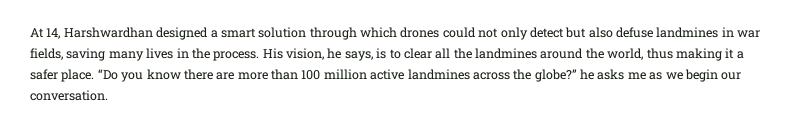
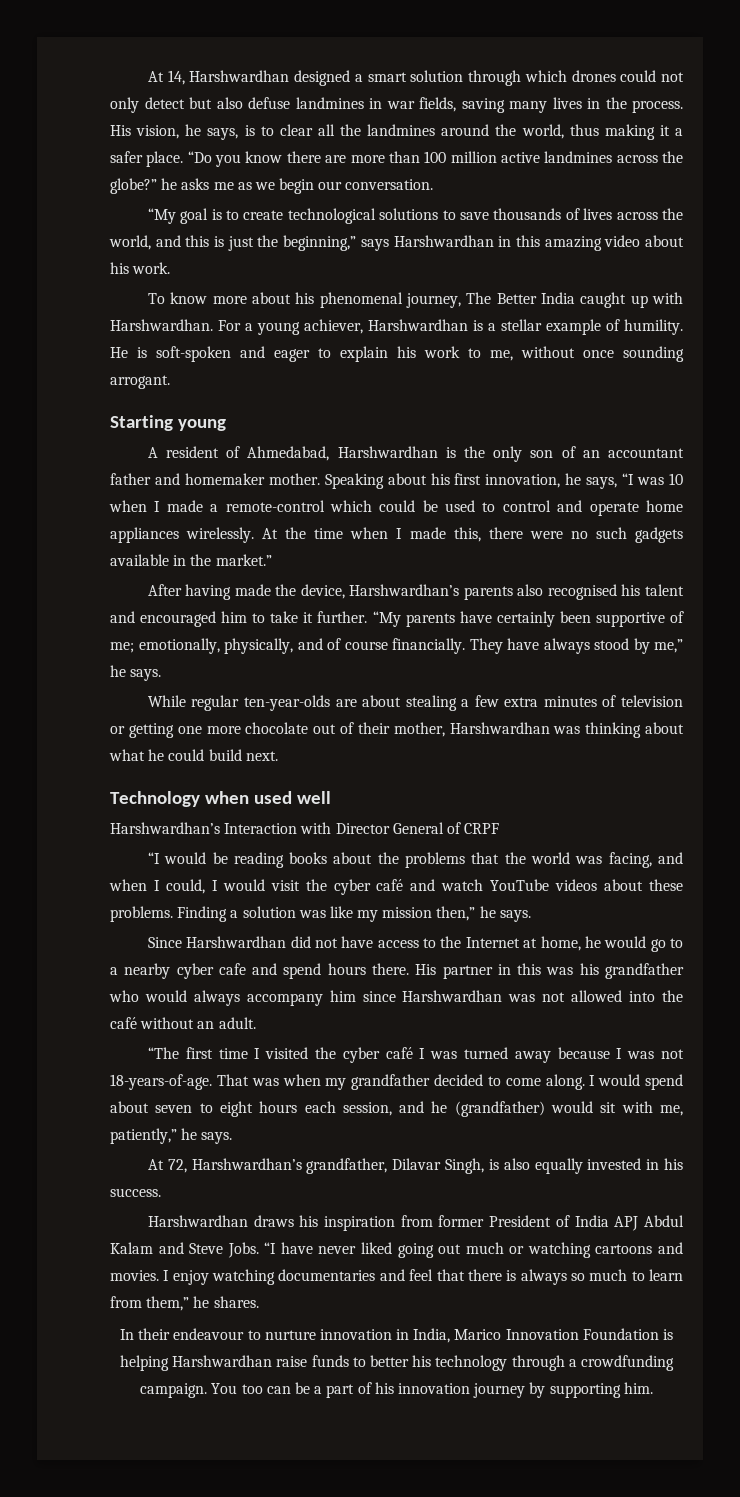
(108, 95) none -> [147,208,683,224] [109,235,685,251] [110,262,171,274] [147,292,683,308] [110,319,683,335] [110,346,684,362] [110,375,170,389] [110,415,227,431] [147,446,685,462] [110,473,683,489] [109,500,683,516] [110,527,684,543] [110,554,272,566] [147,584,684,600] [110,611,685,627] [110,638,683,654] [110,665,162,681] [147,695,684,711] [110,722,684,738] [109,749,278,761] [110,791,332,807] [110,822,500,834] [147,852,684,868] [109,879,684,895] [110,906,531,922] [147,936,683,952] [110,963,684,979] [109,990,683,1006] [110,1017,256,1029] [147,1047,684,1063] [110,1074,683,1090] [110,1101,683,1117] [110,1128,233,1144] [147,1158,683,1174] [110,1188,161,1197] [147,1215,684,1231] [110,1242,683,1258] [110,1269,683,1285] [110,1296,259,1311] [119,1328,674,1343] [120,1355,674,1371] [140,1382,653,1398] // “My goal is to create technological solutions to save thousands of lives across the world, and this is just the beginning,” says Harshwardhan in this amazing video about his work. // To know more about his phenomenal journey, The Better India caught up with Harshwardhan. For a young achiever, Harshwardhan is a stellar example of humility. He is soft-spoken and eager to explain his work to me, without once sounding arrogant. // Starting young // A resident of Ahmedabad, Harshwardhan is the only son of an accountant father and homemaker mother. Speaking about his first innovation, he says, “I was 10 when I made a remote-control which could be used to control and operate home appliances wirelessly. At the time when I made this, there were no such gadgets available in the market.” // After having made the device, Harshwardhan’s parents also recognised his talent and encouraged him to take it further. “My parents have certainly been supportive of me; emotionally, physically, and of course financially. They have always stood by me,” he says. // While regular ten-year-olds are about stealing a few extra minutes of television or getting one more chocolate out of their mother, Harshwardhan was thinking about what he could build next. // Technology when used well // Harshwardhan’s Interaction with Director General of CRPF // “I would be reading books about the problems that the world was facing, and when I could, I would visit the cyber café and watch YouTube videos about these problems. Finding a solution was like my mission then,” he says. // Since Harshwardhan did not have access to the Internet at home, he would go to a nearby cyber cafe and spend hours there. His partner in this was his grandfather who would always accompany him since Harshwardhan was not allowed into the café without an adult. // “The first time I visited the cyber café I was turned away because I was not 18-years-of-age. That was when my grandfather decided to come along. I would spend about seven to eight hours each session, and he (grandfather) would sit with me, patiently,” he says. // At 72, Harshwardhan’s grandfather, Dilavar Singh, is also equally invested in his success. // Harshwardhan draws his inspiration from former President of India APJ Abdul Kalam and Steve Jobs. “I have never liked going out much or watching cartoons and movies. I enjoy watching documentaries and feel that there is always so much to learn from them,” he shares. // In their endeavour to nurture innovation in India, Marico Innovation Foundation is helping Harshwardhan raise funds to better his technology through a crowdfunding campaign. You too can be a part of his innovation journey by supporting him.

